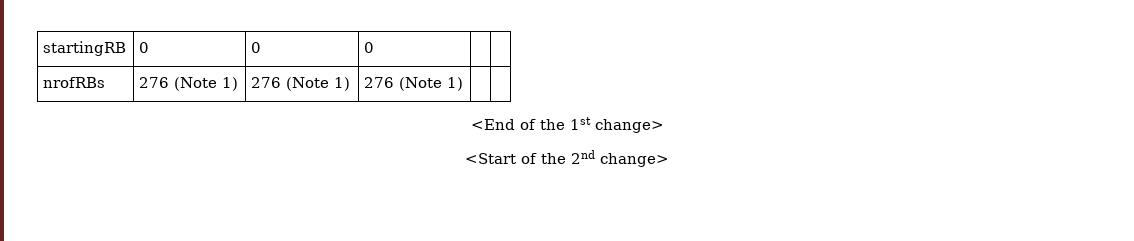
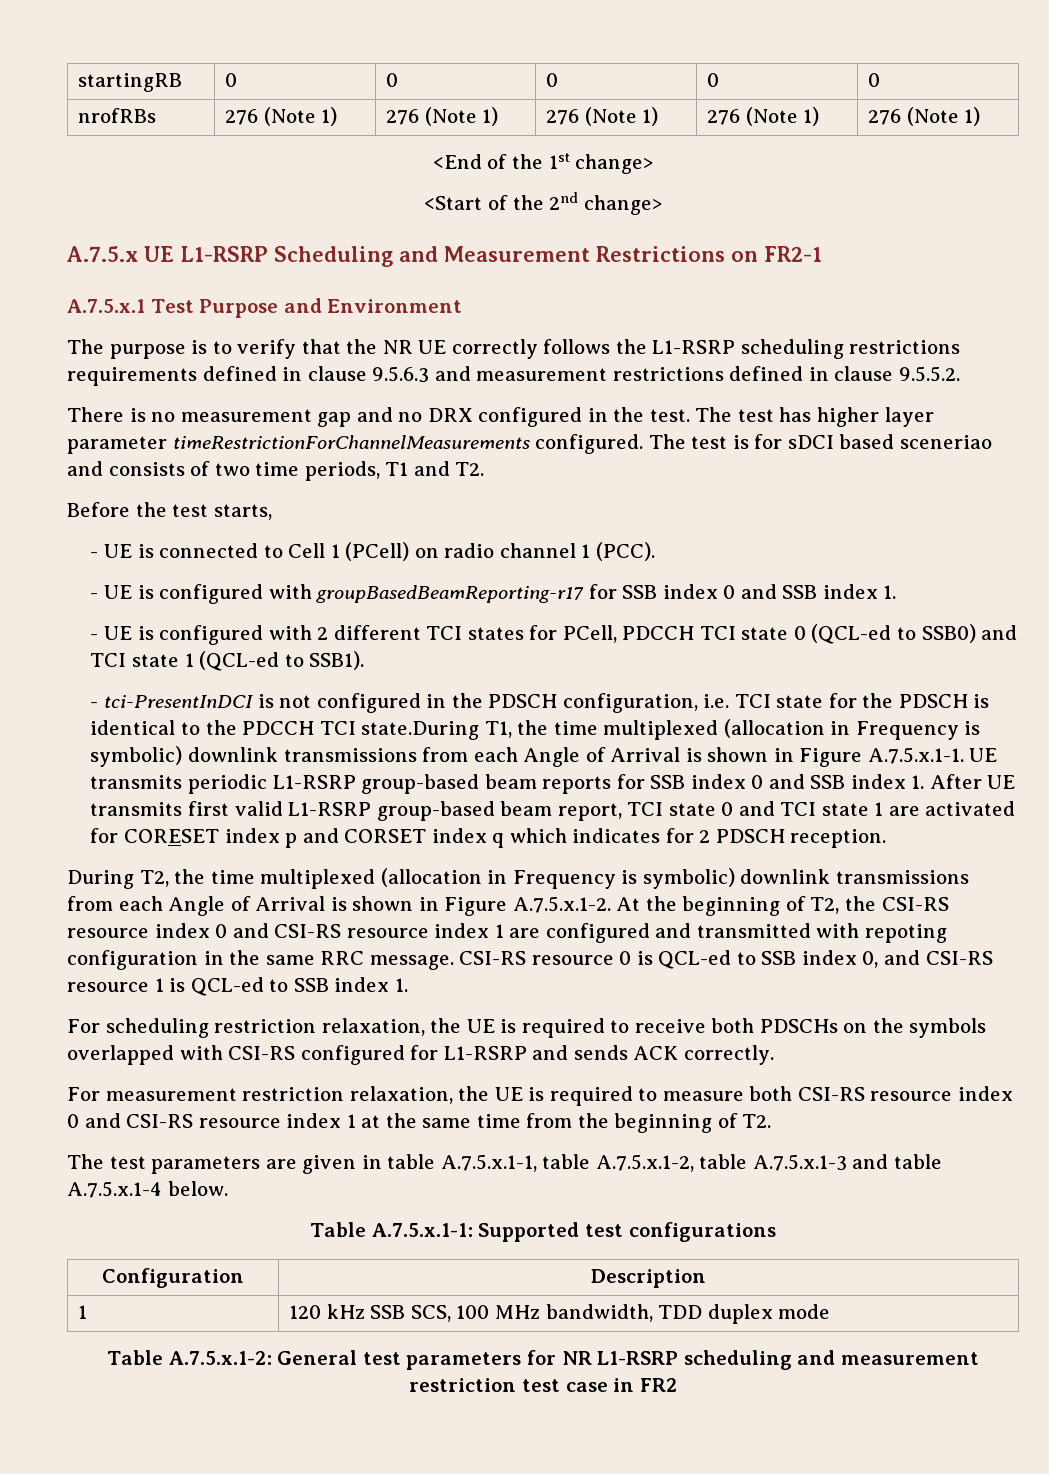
(375, 47) | -> [707,73,720,87] [868,73,881,87] 0 | 0
(464, 84) | -> [707,107,820,126] [868,107,981,126] 276 (Note 1) | 276 (Note 1)
(669, 160) none -> [67,246,822,267] [67,298,463,318] [67,339,961,359] [67,366,960,386] [67,407,934,427] [67,434,992,454] [67,461,485,481] [67,502,272,520] [90,542,655,561] [90,584,897,604] [90,624,1018,645] [90,651,365,671] [90,693,990,713] [90,719,981,740] [90,746,998,767] [90,774,1016,794] [90,801,1016,821] [90,828,887,848] [67,868,969,889] [67,896,949,916] [67,923,947,943] [67,950,993,970] [67,977,408,996] [67,1018,987,1038] [67,1045,774,1065] [67,1086,1013,1106] [67,1113,772,1133] [67,1154,942,1174] [67,1181,228,1198] [310,1222,776,1242] [102,1268,244,1288] [591,1269,706,1288] [78,1305,88,1319] [289,1304,831,1324] [107,1350,979,1370] [409,1378,677,1392] // A.7.5.x UE L1-RSRP Scheduling and Measurement Restrictions on FR2-1 // A.7.5.x.1 Test Purpose and Environment // The purpose is to verify that the NR UE correctly follows the L1-RSRP scheduling restrictions requirements defined in clause 9.5.6.3 and measurement restrictions defined in clause 9.5.5.2. // There is no measurement gap and no DRX configured in the test. The test has higher layer parameter timeRestrictionForChannelMeasurements configured. The test is for sDCI based sceneriao and consists of two time periods, T1 and T2. // Before the test starts, // - UE is connected to Cell 1 (PCell) on radio channel 1 (PCC). // - UE is configured with groupBasedBeamReporting-r17 for SSB index 0 and SSB index 1. // - UE is configured with 2 different TCI states for PCell, PDCCH TCI state 0 (QCL-ed to SSB0) and TCI state 1 (QCL-ed to SSB1). // - tci-PresentInDCI is not configured in the PDSCH configuration, i.e. TCI state for the PDSCH is identical to the PDCCH TCI state.During T1, the time multiplexed (allocation in Frequency is symbolic) downlink transmissions from each Angle of Arrival is shown in Figure A.7.5.x.1-1. UE transmits periodic L1-RSRP group-based beam reports for SSB index 0 and SSB index 1. After UE transmits first valid L1-RSRP group-based beam report, TCI state 0 and TCI state 1 are activated for CORESET index p and CORSET index q which indicates for 2 PDSCH reception. // During T2, the time multiplexed (allocation in Frequency is symbolic) downlink transmissions from each Angle of Arrival is shown in Figure A.7.5.x.1-2. At the beginning of T2, the CSI-RS resource index 0 and CSI-RS resource index 1 are configured and transmitted with repoting configuration in the same RRC message. CSI-RS resource 0 is QCL-ed to SSB index 0, and CSI-RS resource 1 is QCL-ed to SSB index 1. // For scheduling restriction relaxation, the UE is required to receive both PDSCHs on the symbols overlapped with CSI-RS configured for L1-RSRP and sends ACK correctly. // For measurement restriction relaxation, the UE is required to measure both CSI-RS resource index 0 and CSI-RS resource index 1 at the same time from the beginning of T2. // The test parameters are given in table A.7.5.x.1-1, table A.7.5.x.1-2, table A.7.5.x.1-3 and table A.7.5.x.1-4 below. // Table A.7.5.x.1-1: Supported test configurations // Configuration | Description // 1 | 120 kHz SSB SCS, 100 MHz bandwidth, TDD duplex mode // Table A.7.5.x.1-2: General test parameters for NR L1-RSRP scheduling and measurement restriction test case in FR2

